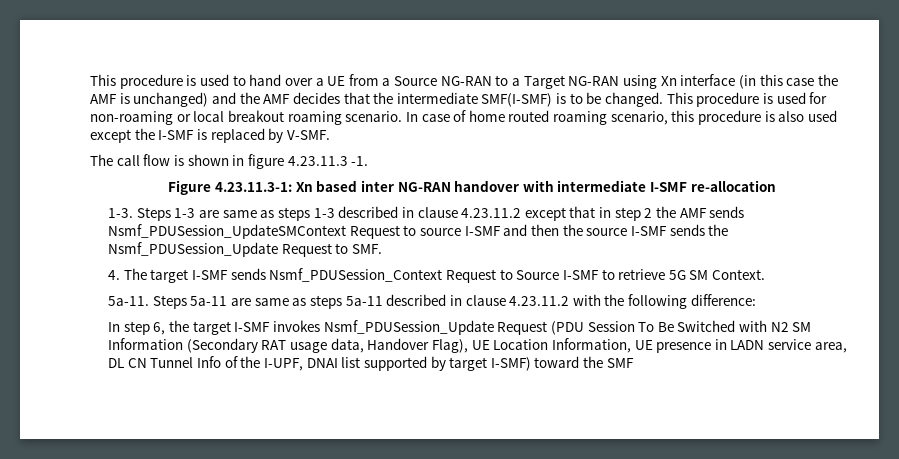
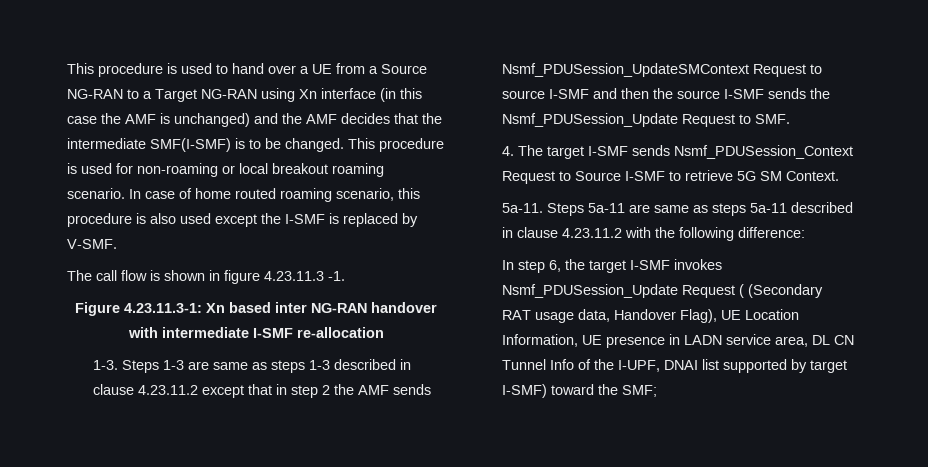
[550,320,812,335] [108,338,184,350] (PDU Session To Be Switched with N2 SM Information -> [738,284,744,298] (
[606,358,634,368] SMF -> [621,385,657,397] SMF;

